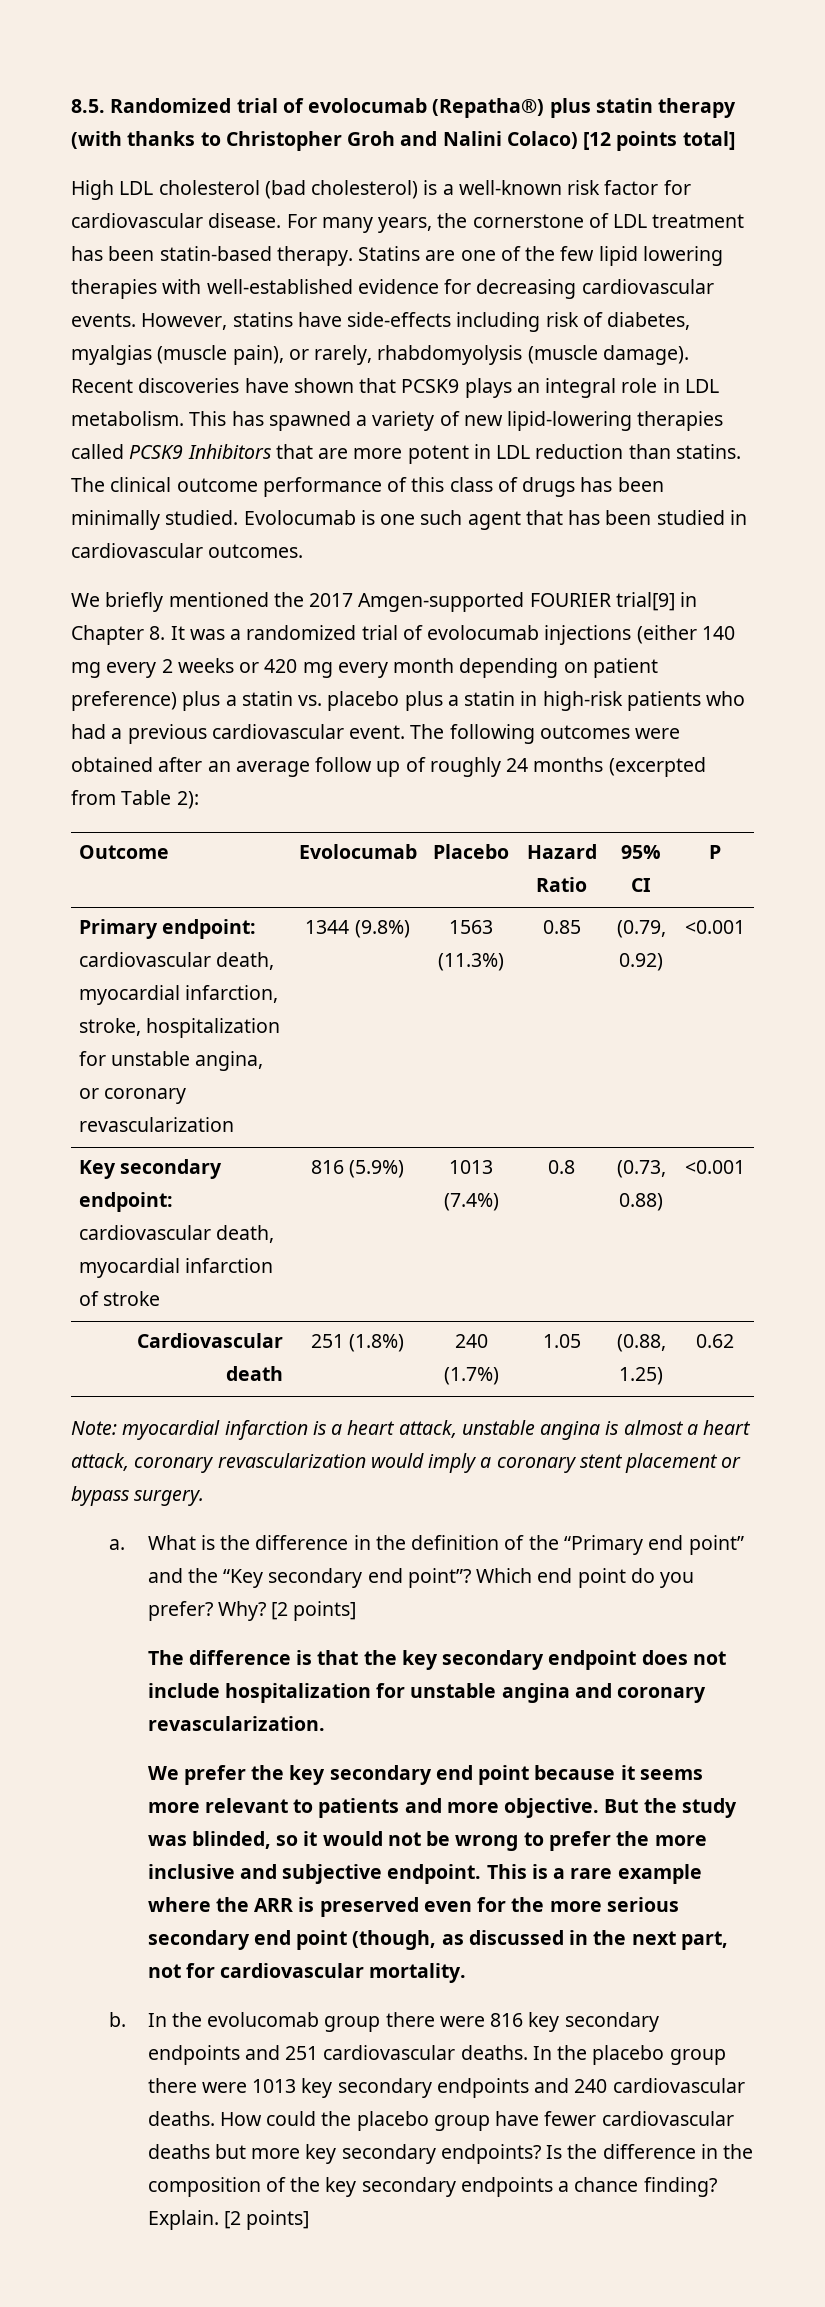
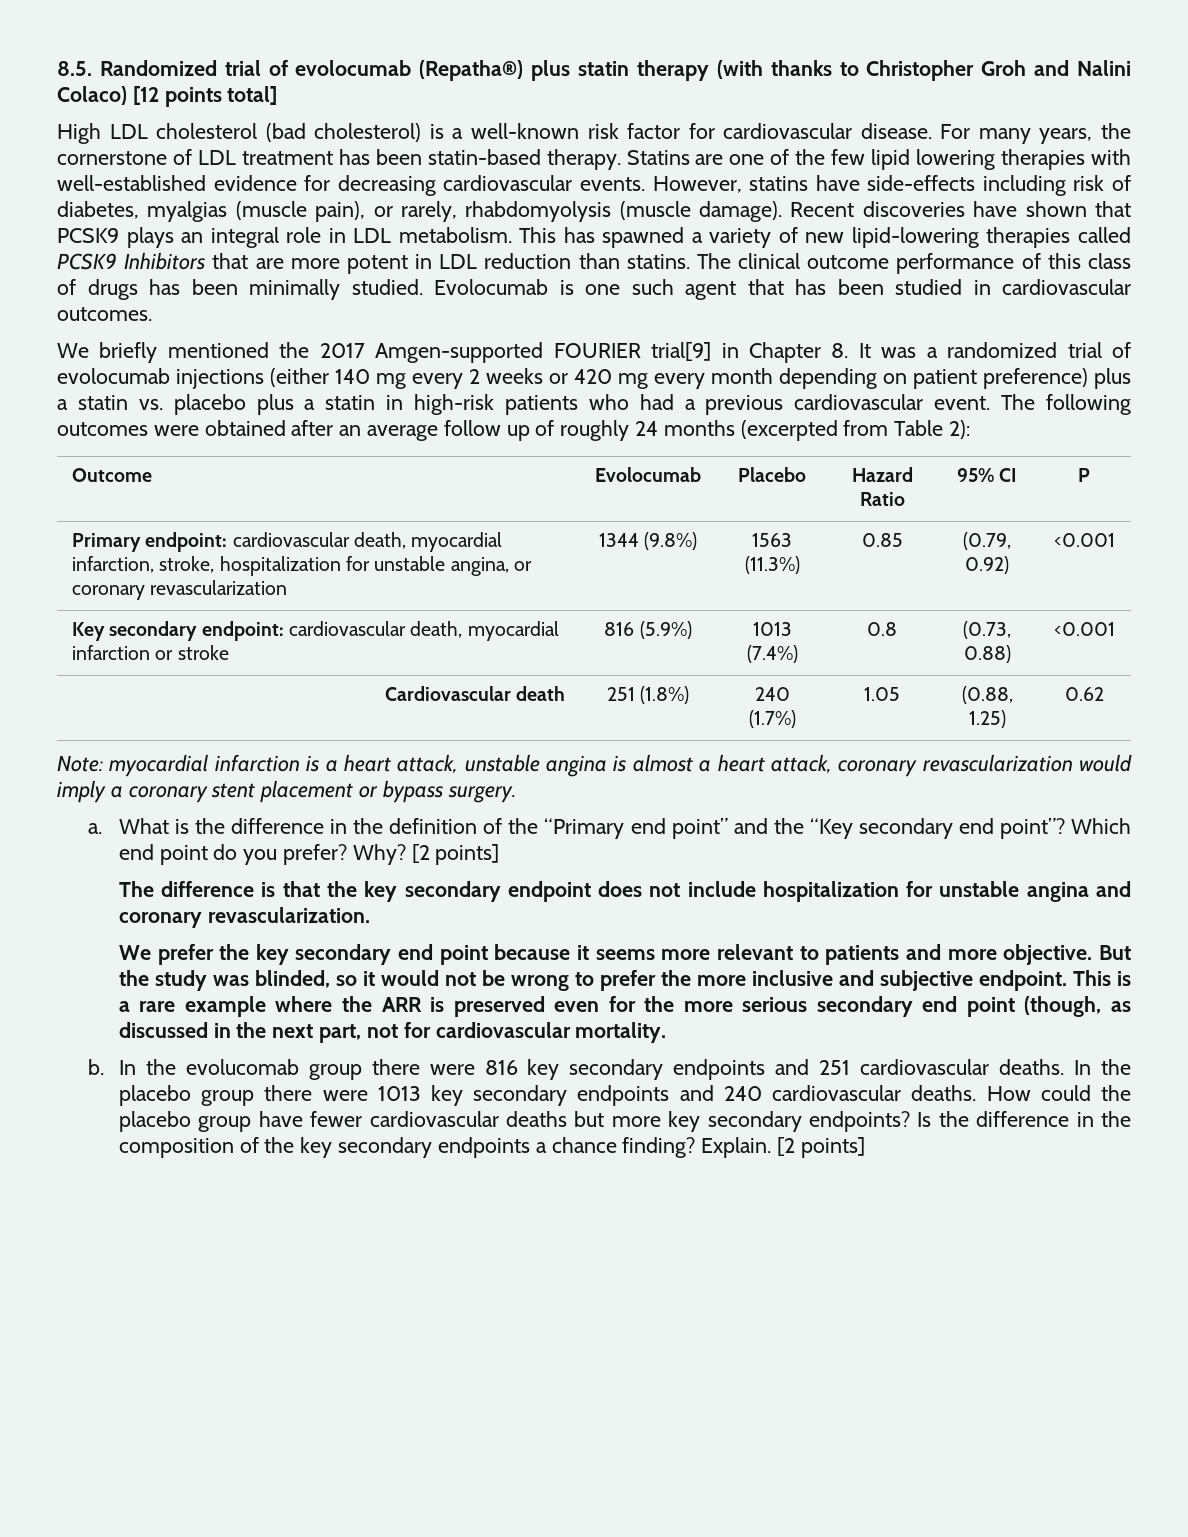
[78,1291,99,1306] of -> [155,650,174,660] or

